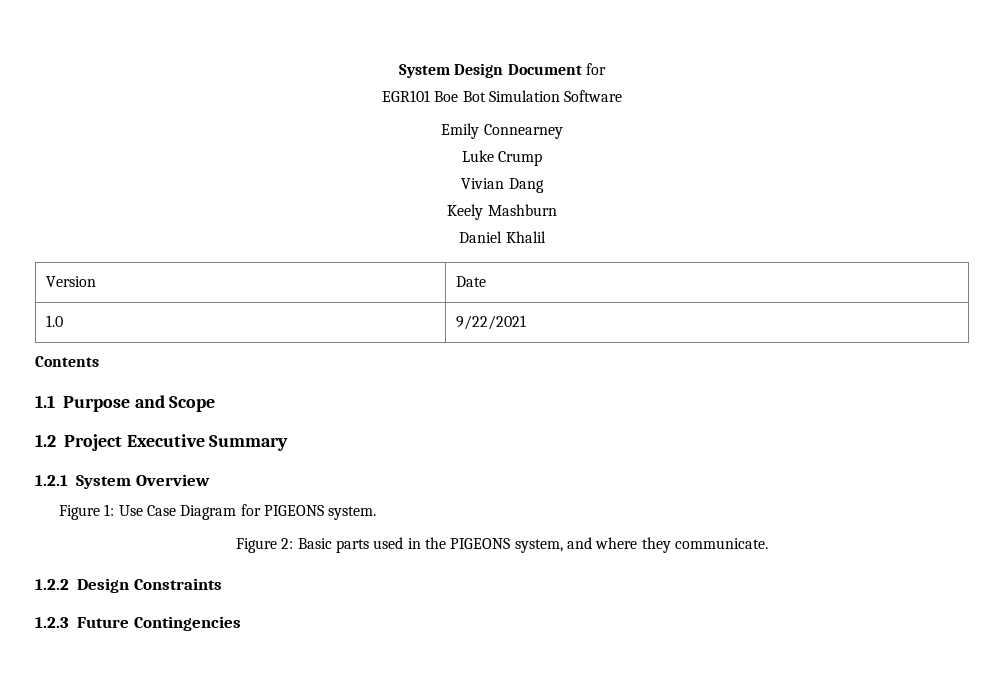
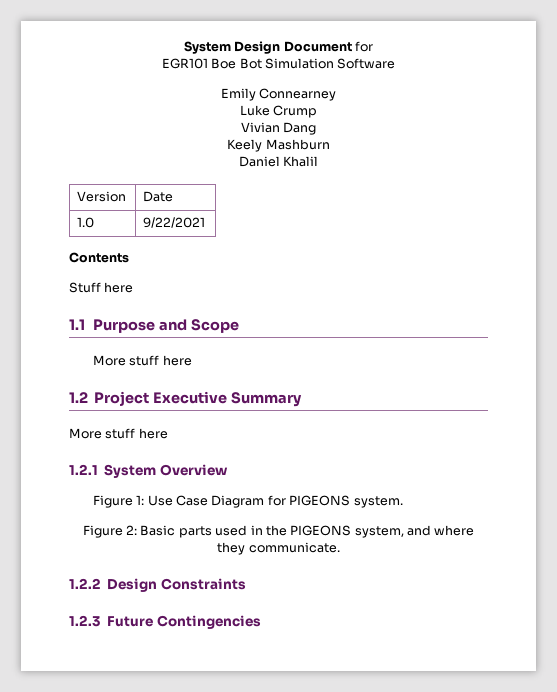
(99, 361) none -> [69,282,134,293] // Stuff here
(216, 404) none -> [92,355,192,366] // More stuff here
(289, 443) none -> [69,428,168,439] // More stuff here

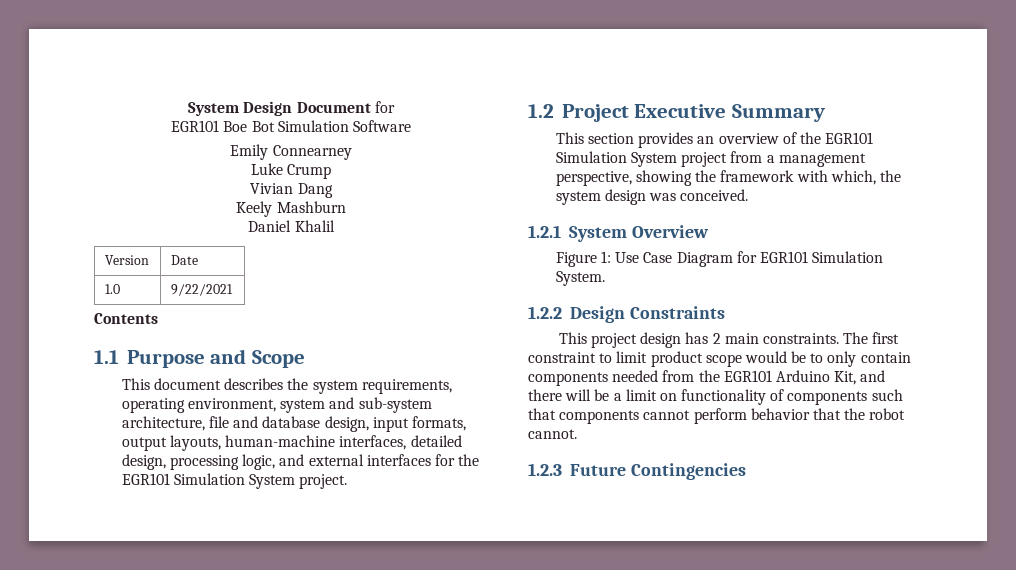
[69,282,134,293] // Stuff here -> (158, 318) none
[92,355,192,366] [69,391,303,407] [69,428,168,439] More stuff here // 1.2 Project Executive Summary // More stuff here -> [121,378,452,394] [121,397,432,413] [121,416,466,432] [121,435,462,451] [121,454,480,470] [121,473,348,489] [528,104,826,122] [555,132,874,148] [555,151,866,167] [555,170,901,186] [555,189,749,205] This document describes the system requirements, operating environment, system and sub-system architecture, file and database design, input formats, output layouts, human-machine interfaces, detailed design, processing logic, and external interfaces for the EGR101 Simulation System project. // 1.2 Project Executive Summary // This section provides an overview of the EGR101 Simulation System project from a management perspective, showing the framework with which, the system design was conceived.
[289,495,403,508] [82,525,475,538] [217,542,340,555] [69,578,246,592] PIGEONS system. // Figure 2: Basic parts used in the PIGEONS system, and where they communicate. // 1.2.2 Design Constraints -> [759,251,884,263] [555,271,605,286] [528,306,725,323] [558,332,900,348] [528,351,911,367] [528,370,886,386] [528,389,903,405] [528,408,906,424] [528,429,577,439] EGR101 Simulation System. // 1.2.2 Design Constraints // This project design has 2 main constraints. The first constraint to limit product scope would be to only contain components needed from the EGR101 Arduino Kit, and there will be a limit on functionality of components such that components cannot perform behavior that the robot cannot.

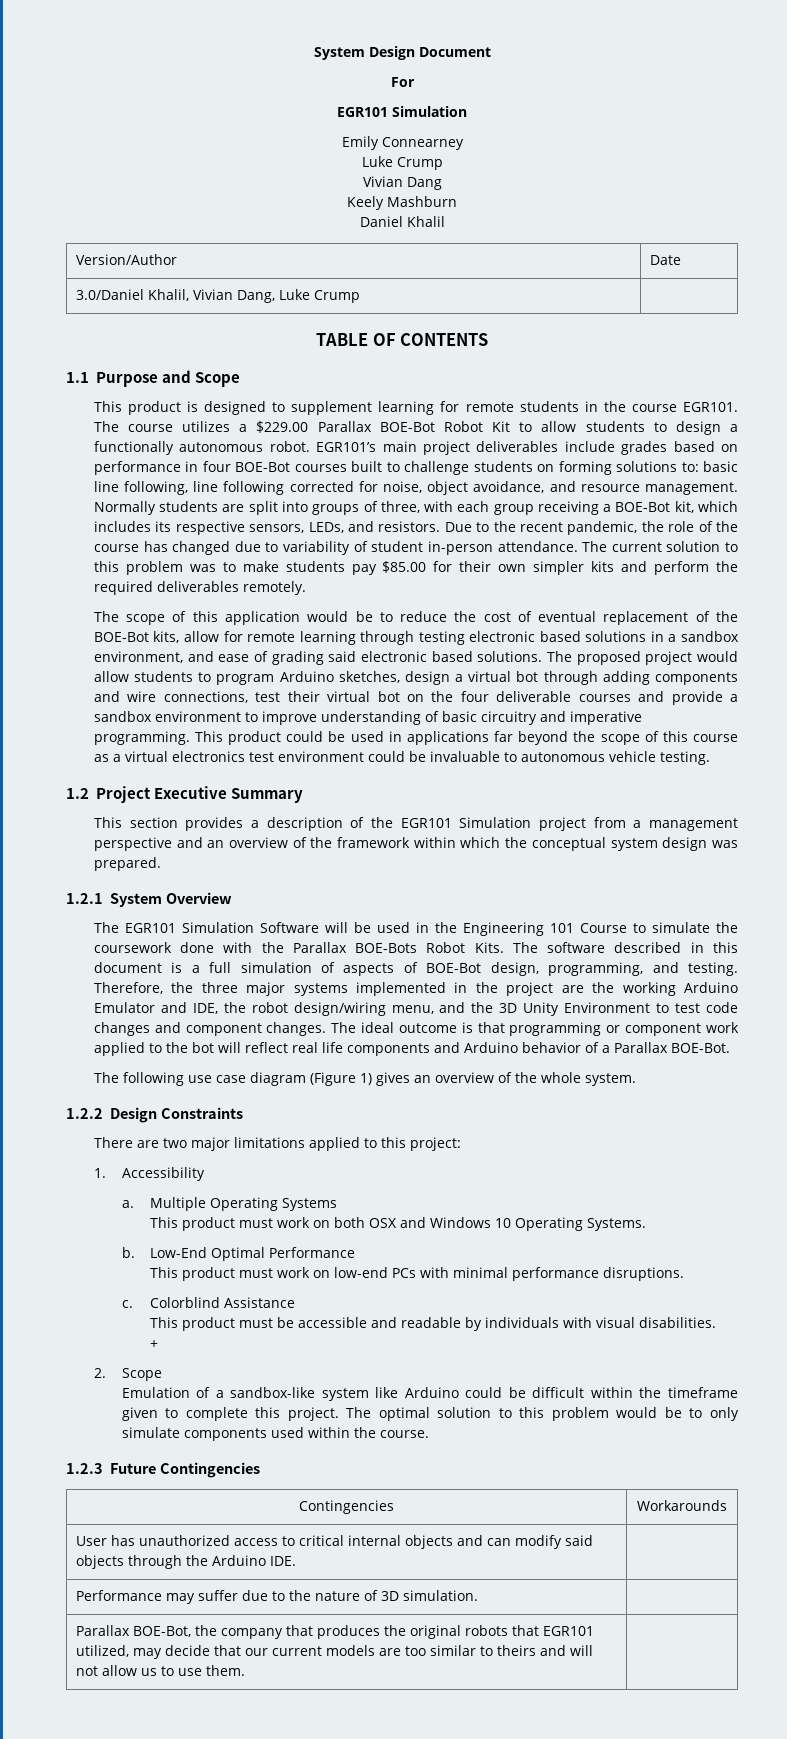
[374,101,395,113] [171,120,411,132] for // EGR101 Boe Bot Simulation Software -> [390,77,415,87] [337,106,467,117] // For // EGR101 Simulation
[104,255,149,265] Version -> [75,254,177,265] Version/Author
[104,284,120,294] [170,284,233,296] [94,313,158,324] 1.0 | 9/22/2021 // Contents -> [75,289,360,303] [316,333,488,346] 3.0/Daniel Khalil, Vivian Dang, Luke Crump | // TABLE OF CONTENTS
[153,378,452,394] [121,397,432,413] [121,416,466,432] [121,435,462,451] [121,454,480,470] [121,473,348,489] document describes the system requirements, operating environment, system and sub-system architecture, file and database design, input formats, output layouts, human-machine interfaces, detailed design, processing logic, and external interfaces for the EGR101 Simulation System project. -> [127,401,739,415] [93,421,738,435] [93,441,738,455] [93,461,739,475] [93,481,739,495] [93,501,739,515] [93,521,738,535] [93,541,739,555] [93,561,738,575] [93,581,306,595] [93,611,738,625] [93,631,740,645] [93,651,739,665] [93,671,739,685] [93,691,739,705] [93,711,642,725] [93,731,738,745] [93,751,710,765] product is designed to supplement learning for remote students in the course EGR101. The course utilizes a $229.00 Parallax BOE-Bot Robot Kit to allow students to design a functionally autonomous robot. EGR101’s main project deliverables include grades based on performance in four BOE-Bot courses built to challenge students on forming solutions to: basic line following, line following corrected for noise, object avoidance, and resource management. Normally students are split into groups of three, with each group receiving a BOE-Bot kit, which includes its respective sensors, LEDs, and resistors. Due to the recent pandemic, the role of the course has changed due to variability of student in-person attendance. The current solution to this problem was to make students pay $85.00 for their own simpler kits and perform the required deliverables remotely. // The scope of this application would be to reduce the cost of eventual replacement of the BOE-Bot kits, allow for remote learning through testing electronic based solutions in a sandbox environment, and ease of grading said electronic based solutions. The proposed project would allow students to program Arduino sketches, design a virtual bot through adding components and wire connections, test their virtual bot on the four deliverable courses and provide a sandbox environment to improve understanding of basic circuitry and imperative programming. This product could be used in applications far beyond the scope of this course as a virtual electronics test environment could be invaluable to autonomous vehicle testing.
[697,132,874,144] [555,151,866,167] [555,170,901,186] an overview of the EGR101 Simulation System project from a management perspective, showing the framework with which, the -> [250,817,739,831] [93,837,606,851] a description of the EGR101 Simulation project from a management perspective and an overview of the framework within which the conceptual
[680,189,749,201] conceived. -> [93,857,161,871] prepared.
[555,251,884,267] [555,271,605,286] [528,306,725,323] [558,332,900,348] [528,351,911,367] [528,370,886,386] [528,389,903,405] [528,408,906,424] [528,429,577,439] [528,463,746,480] Figure 1: Use Case Diagram for EGR101 Simulation System. // 1.2.2 Design Constraints // This project design has 2 main constraints. The first constraint to limit product scope would be to only contain components needed from the EGR101 Arduino Kit, and there will be a limit on functionality of components such that components cannot perform behavior that the robot cannot. // 1.2.3 Future Contingencies -> [93,922,739,936] [93,942,738,953] [93,962,739,976] [93,982,739,996] [93,1002,739,1016] [93,1022,739,1036] [93,1042,730,1056] [93,1072,636,1086] [66,1107,243,1123] [93,1137,461,1151] [93,1167,205,1181] [121,1197,337,1211] [149,1217,646,1231] [121,1247,355,1261] [149,1267,684,1281] [121,1297,295,1308] [149,1317,716,1331] [149,1340,158,1348] [93,1368,162,1381] [121,1387,739,1401] [121,1407,740,1421] [121,1427,429,1441] [66,1462,260,1478] [299,1500,394,1514] [637,1500,727,1511] [75,1535,593,1549] [75,1555,296,1569] [75,1590,478,1604] [75,1625,594,1639] [75,1645,593,1659] [75,1665,245,1676] The EGR101 Simulation Software will be used in the Engineering 101 Course to simulate the coursework done with the Parallax BOE-Bots Robot Kits. The software described in this document is a full simulation of aspects of BOE-Bot design, programming, and testing. Therefore, the three major systems implemented in the project are the working Arduino Emulator and IDE, the robot design/wiring menu, and the 3D Unity Environment to test code changes and component changes. The ideal outcome is that programming or component work applied to the bot will reflect real life components and Arduino behavior of a Parallax BOE-Bot. // The following use case diagram (Figure 1) gives an overview of the whole system. // 1.2.2 Design Constraints // There are two major limitations applied to this project: // 1. Accessibility // a. Multiple Operating Systems // This product must work on both OSX and Windows 10 Operating Systems. // b. Low-End Optimal Performance // This product must work on low-end PCs with minimal performance disruptions. // c. Colorblind Assistance // This product must be accessible and readable by individuals with visual disabilities. // + // 2. Scope // Emulation of a sandbox-like system like Arduino could be difficult within the timeframe given to complete this project. The optimal solution to this problem would be to only simulate components used within the course. // 1.2.3 Future Contingencies // Contingencies | Workarounds // User has unauthorized access to critical internal objects and can modify said objects through the Arduino IDE. | // Performance may suffer due to the nature of 3D simulation. | // Parallax BOE-Bot, the company that produces the original robots that EGR101 utilized, may decide that our current models are too similar to theirs and will not allow us to use them. |

